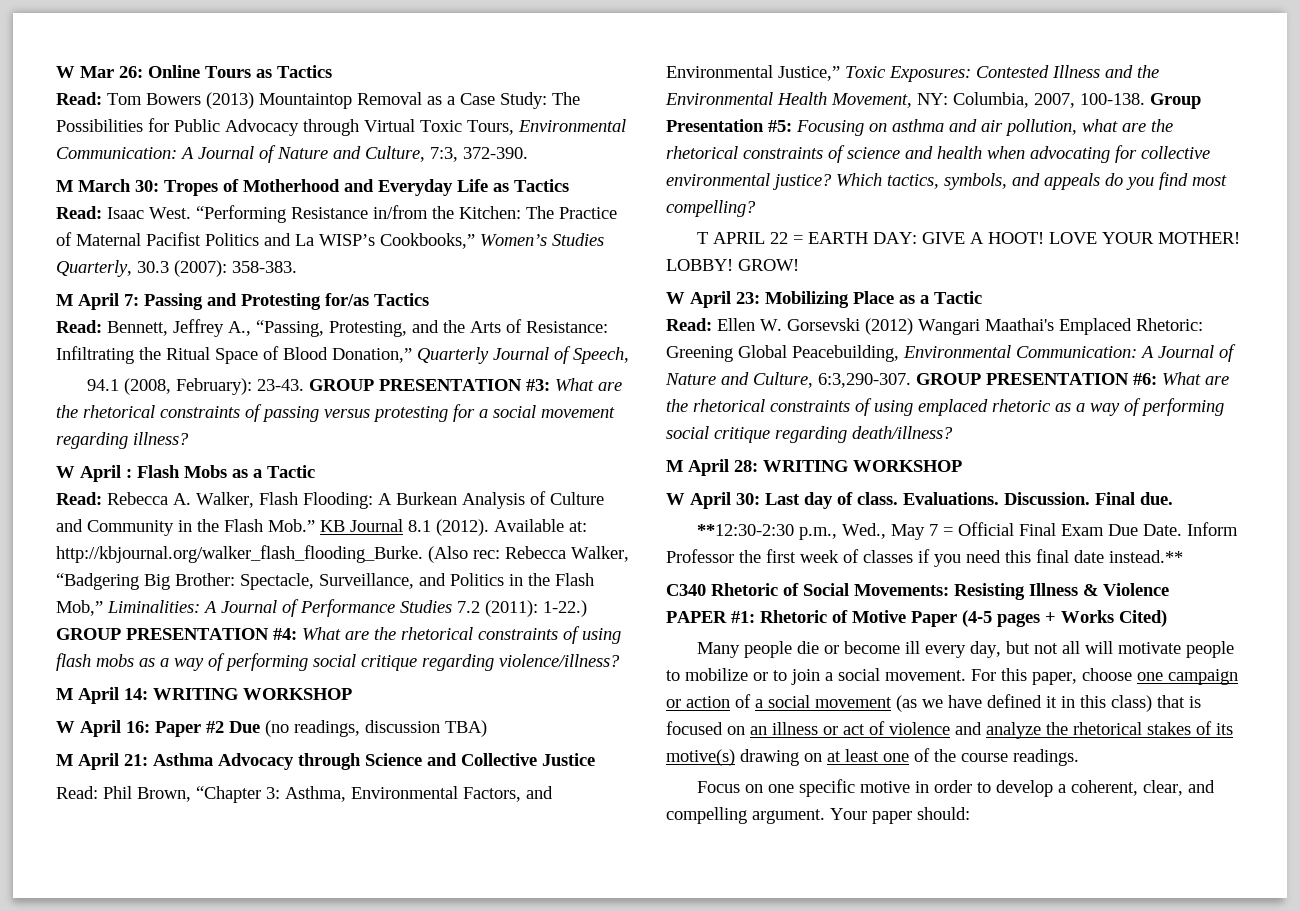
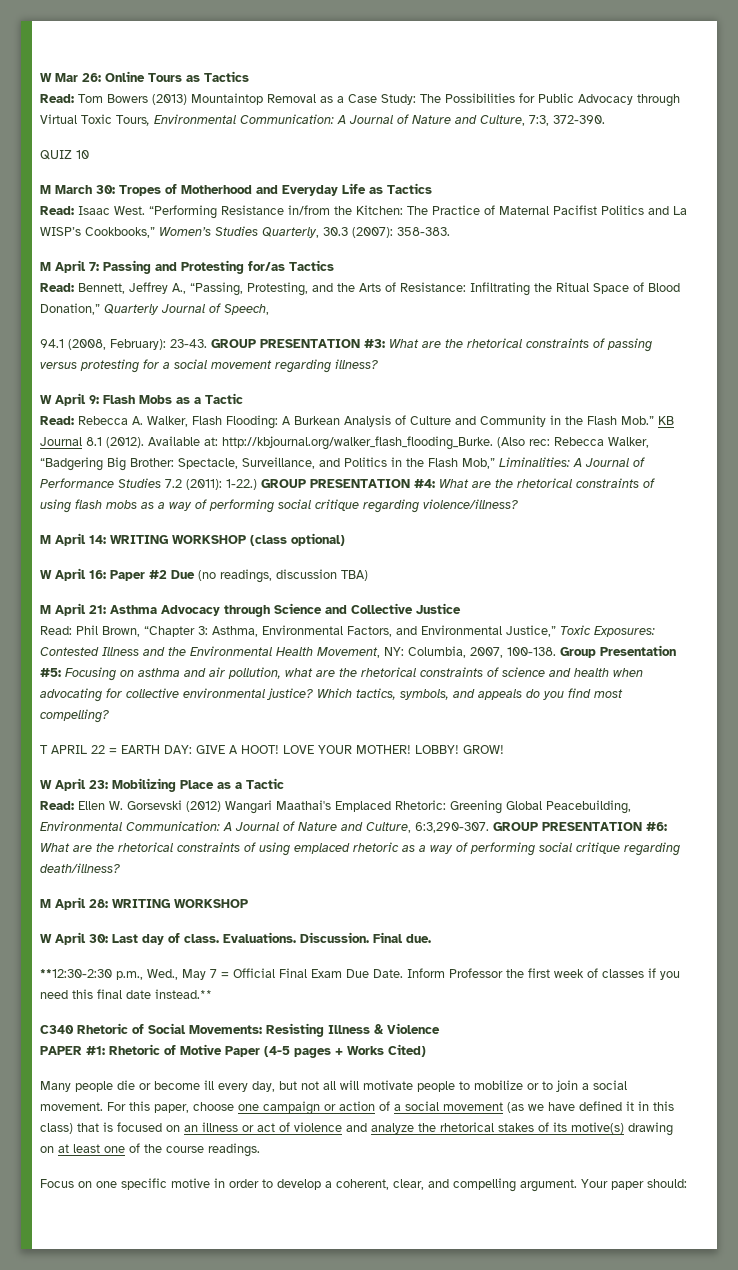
(528, 153) none -> [40,150,89,160] // QUIZ 10
[126,469,132,478] : -> [89,395,99,404] 9:
(352, 694) none -> [250,533,345,546] (class optional)

